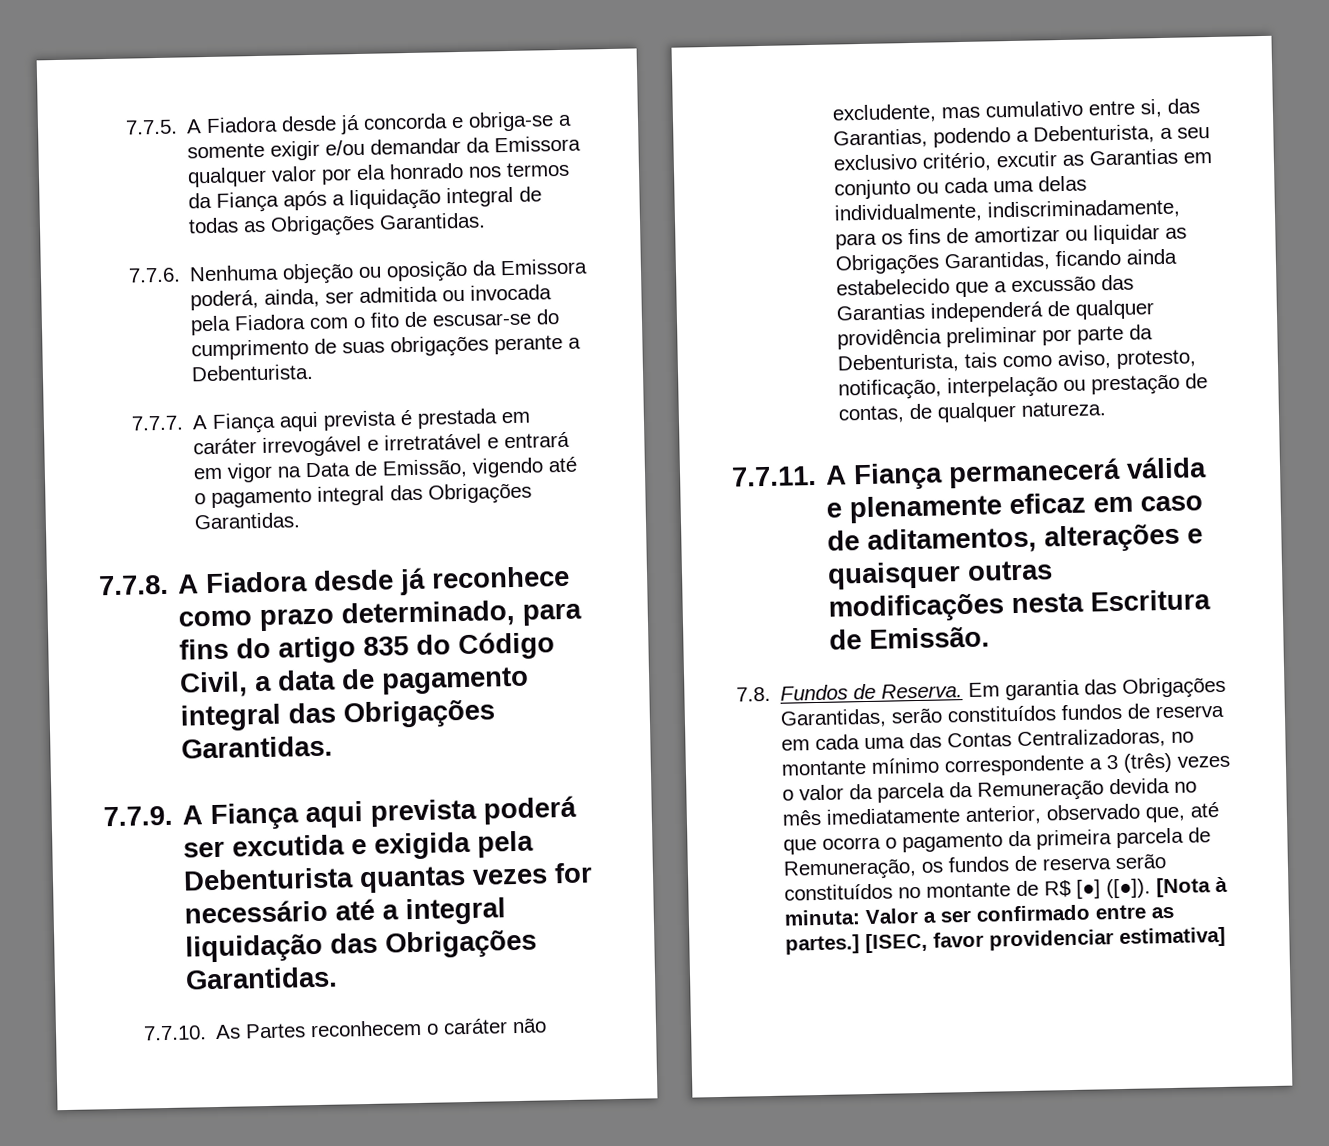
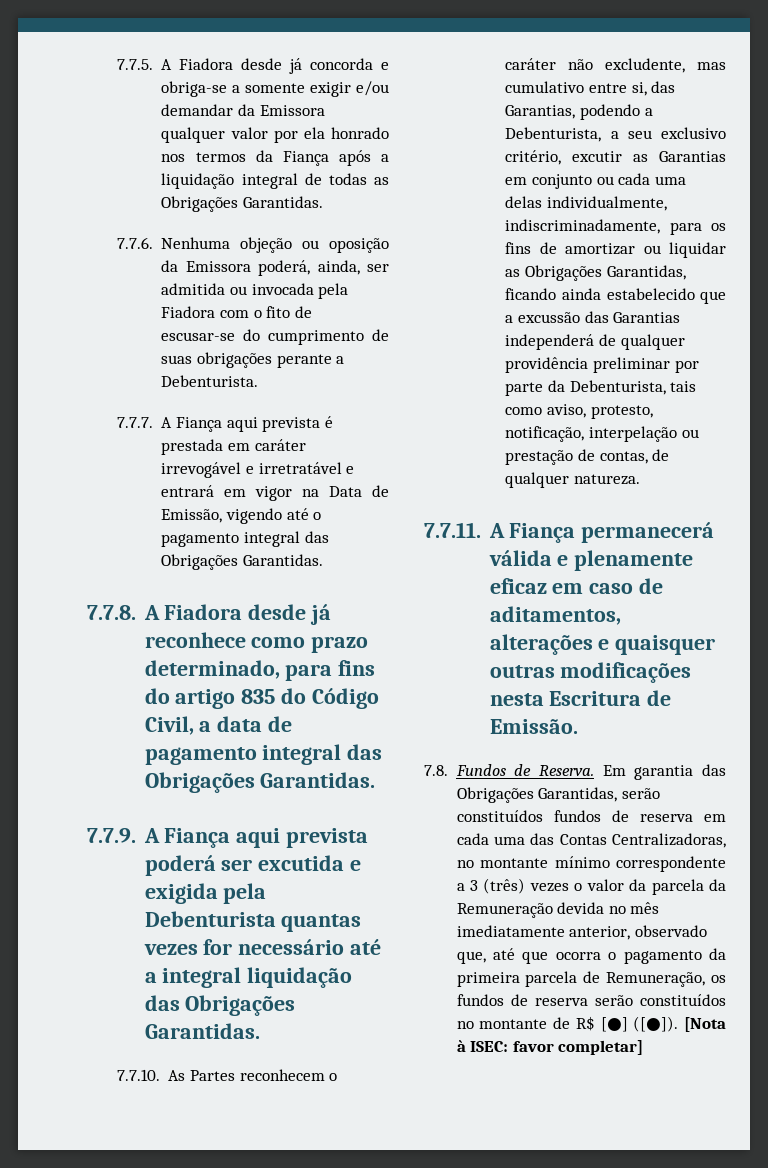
[784,904,1175,926] [785,926,1227,955] minuta: Valor a ser confirmado entre as partes.] [ISEC, favor providenciar estimativa] -> [470,1040,644,1055] ISEC: favor completar]

